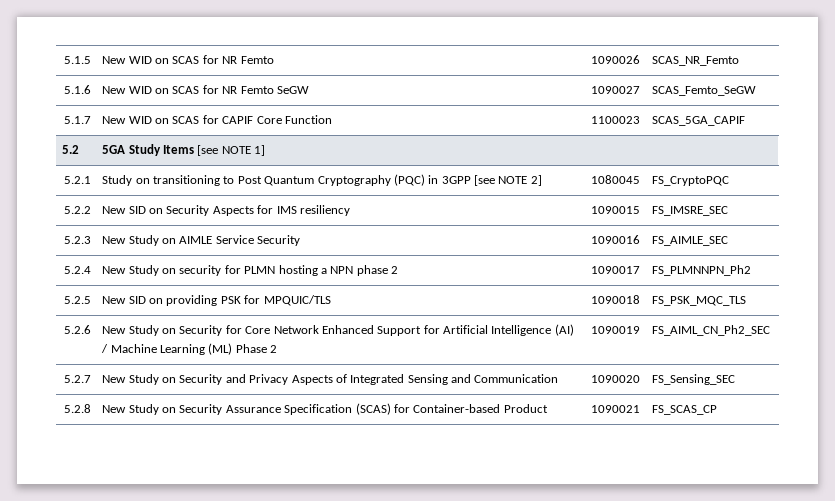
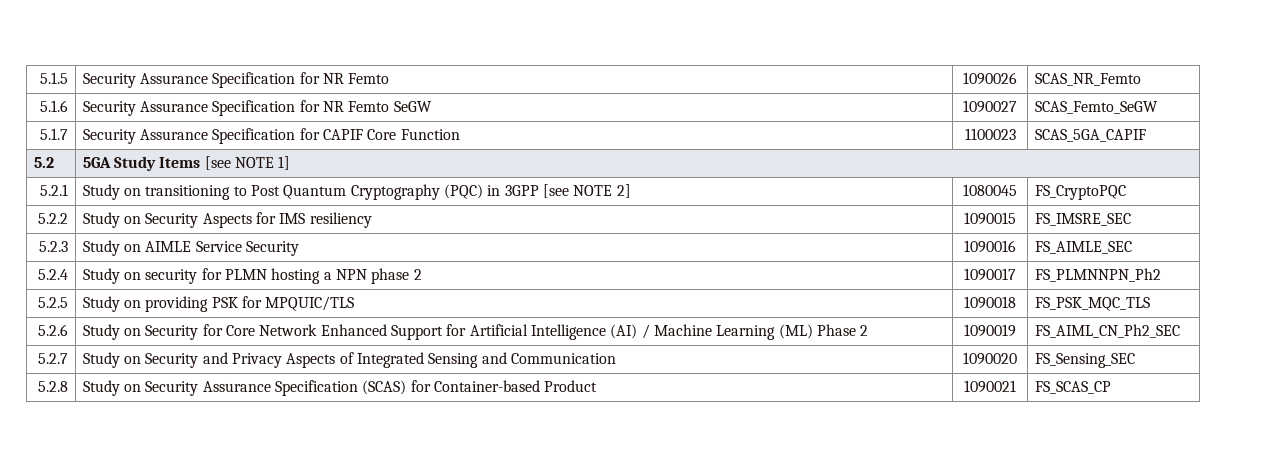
[102,56,200,64] New WID on SCAS -> [82,72,296,88] Security Assurance Specification
[102,86,200,94] New WID on SCAS -> [82,100,296,116] Security Assurance Specification
[102,116,200,124] New WID on SCAS -> [82,128,296,144] Security Assurance Specification
[102,206,146,214] New SID -> [82,212,120,228] Study
[102,236,127,244] New -> (69, 246) none
[102,266,127,274] New -> (69, 274) none
[102,296,146,304] New SID -> [82,296,120,312] Study
[102,326,127,334] New -> (69, 330) none
[102,375,127,383] New -> (69, 358) none
[102,405,127,413] New -> (69, 386) none

